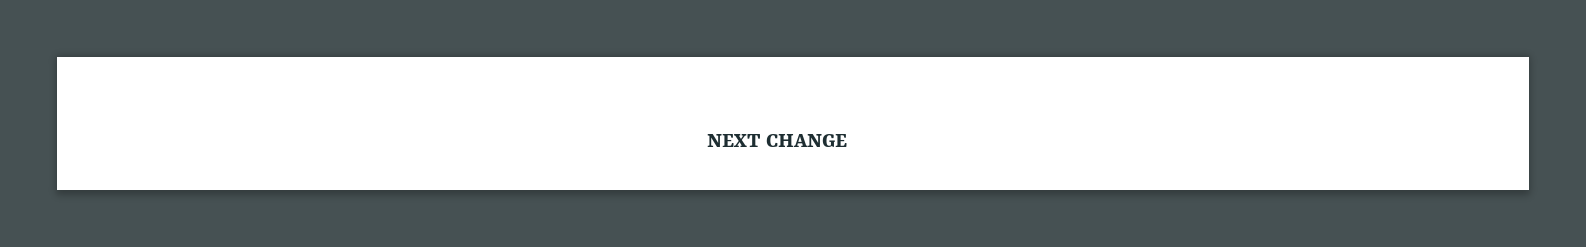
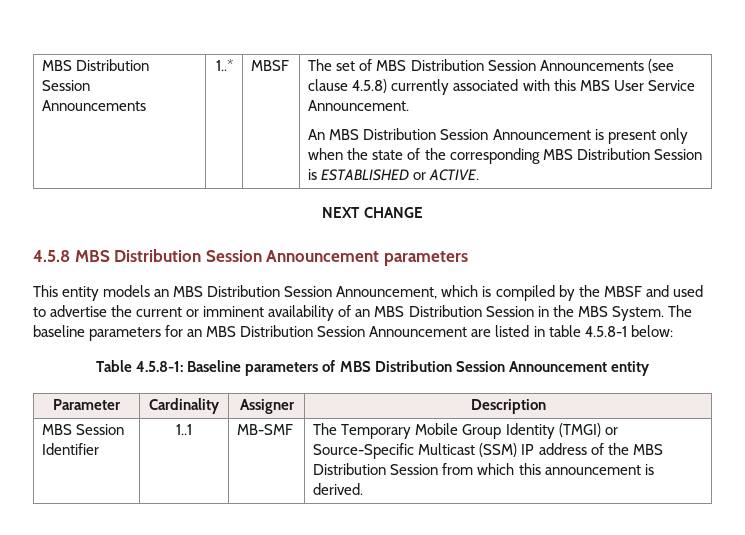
[706,134,848,147] NEXT CHANGE -> [42,59,150,71] [42,80,91,91] [42,100,147,111] [215,59,233,71] [251,60,290,71] [308,59,674,73] [308,79,695,95] [308,100,410,111] [308,128,688,144] [308,148,702,164] [308,169,480,181] [322,207,423,218] [33,249,468,266] [33,285,703,301] [33,305,692,321] [33,325,673,341] [96,360,650,376] [53,399,121,410] [149,398,220,414] [239,399,295,414] [470,399,546,414] [42,424,125,435] [42,443,100,455] [176,424,192,435] [237,424,294,435] [313,423,618,439] [313,443,663,459] [313,463,654,475] [313,483,364,495] MBS Distribution Session Announcements | 1..* | MBSF | The set of MBS Distribution Session Announcements (see clause 4.5.8) currently associated with this MBS User Service Announcement. // An MBS Distribution Session Announcement is present only when the state of the corresponding MBS Distribution Session is ESTABLISHED or ACTIVE. // NEXT CHANGE // 4.5.8 MBS Distribution Session Announcement parameters // This entity models an MBS Distribution Session Announcement, which is compiled by the MBSF and used to advertise the current or imminent availability of an MBS Distribution Session in the MBS System. The baseline parameters for an MBS Distribution Session Announcement are listed in table 4.5.8-1 below: // Table 4.5.8-1: Baseline parameters of MBS Distribution Session Announcement entity // Parameter | Cardinality | Assigner | Description // MBS Session Identifier | 1..1 | MB-SMF | The Temporary Mobile Group Identity (TMGI) or Source-Specific Multicast (SSM) IP address of the MBS Distribution Session from which this announcement is derived.

